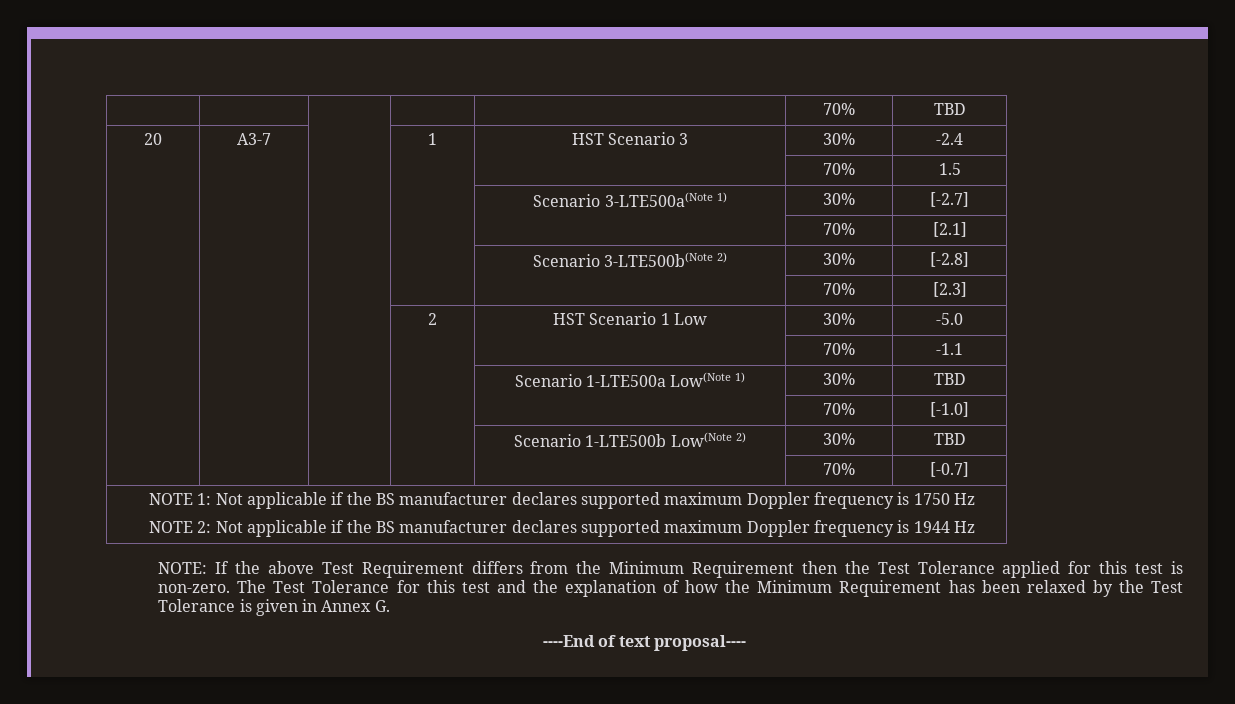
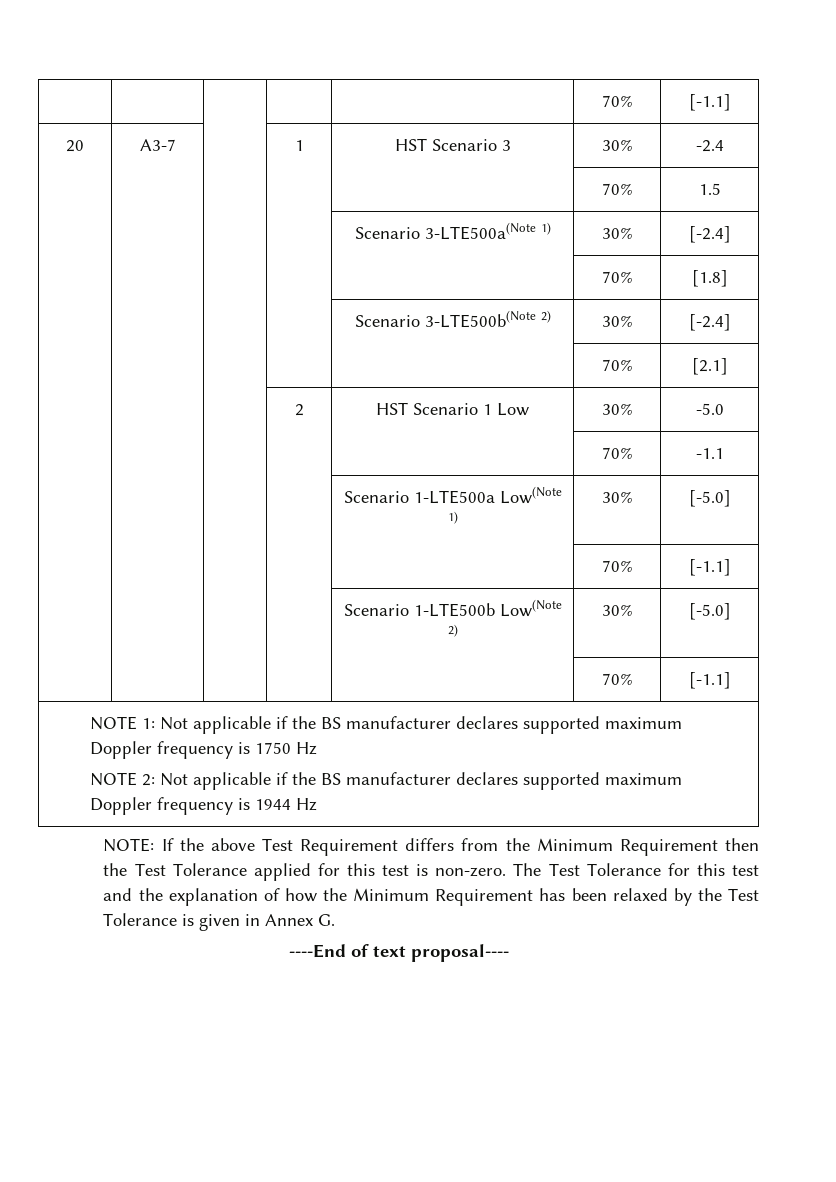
[823,103,855,115] [933,103,966,115] | | | | | 70% | TBD -> [601,95,633,107] [688,94,731,111] | | | | | 70% | [-1.1]
[930,192,969,207] [823,223,855,235] [932,222,967,237] [-2.7] // | | | | | 70% | [2.1] -> [688,226,731,243] [601,271,633,283] [691,270,728,287] [-2.4] // | | | | | 70% | [1.8]
[930,252,969,267] [823,283,855,295] [932,282,967,297] [-2.8] // | | | | | 70% | [2.3] -> [688,314,731,331] [601,359,633,371] [691,358,728,375] [-2.4] // | | | | | 70% | [2.1]
[933,373,966,385] [823,403,855,415] [930,402,969,417] TBD // | | | | | 70% | [-1.0] -> [688,490,731,507] [601,560,633,572] [688,559,731,576] [-5.0] // | | | | | 70% | [-1.1]
[933,433,966,445] [823,463,855,475] [930,462,969,477] TBD // | | | | | 70% | [-0.7] -> [688,603,731,620] [601,673,633,685] [688,672,731,689] [-5.0] // | | | | | 70% | [-1.1]

